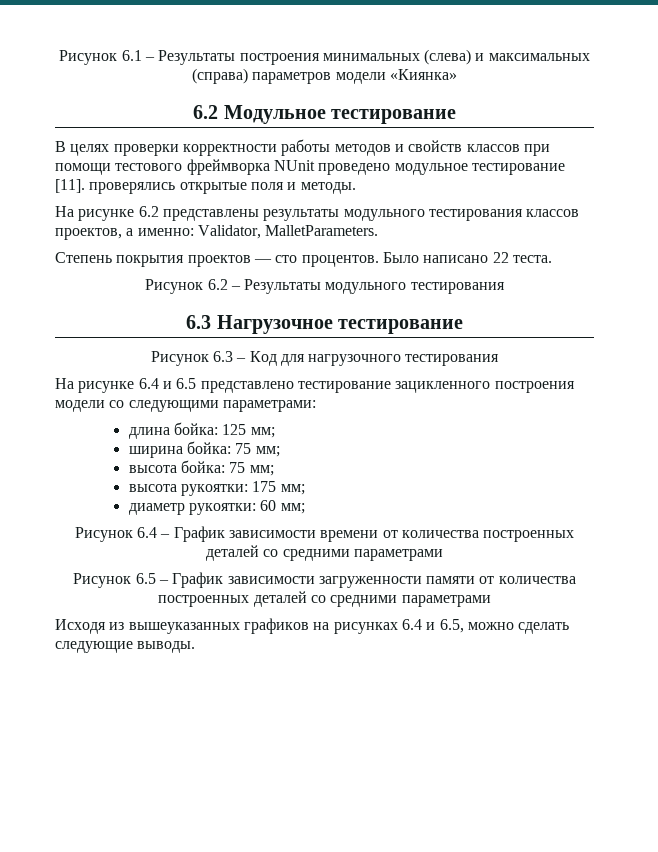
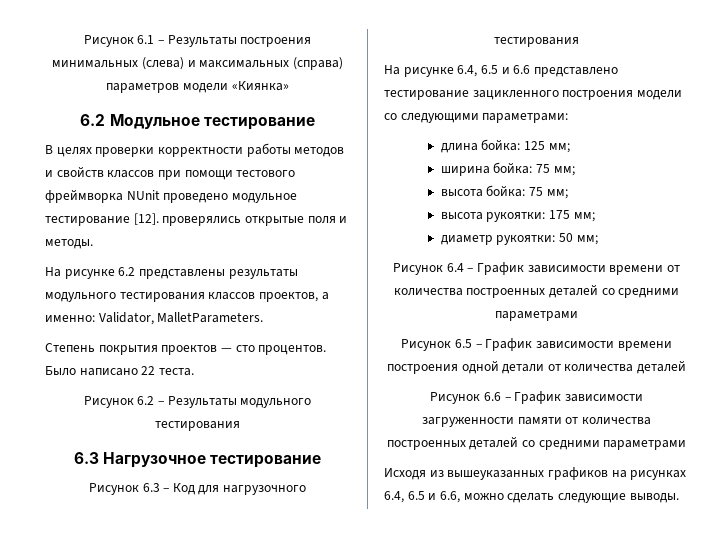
[55,179,85,193] [11]. -> [133,213,159,225] [12].
[138,378,197,389] 6.4 и 6.5 -> [457,65,531,77] 6.4, 6.5 и 6.6
[260,500,277,511] 60 -> [558,233,573,242] 50
(315, 580) none -> [617,341,672,351] [386,360,687,374] [430,391,643,404] времени построения одной детали от количества деталей // Рисунок 6.6 – График зависимости
[401,619,464,633] 6.4 и 6.5, -> [384,491,460,503] 6.4, 6.5 и 6.6,

